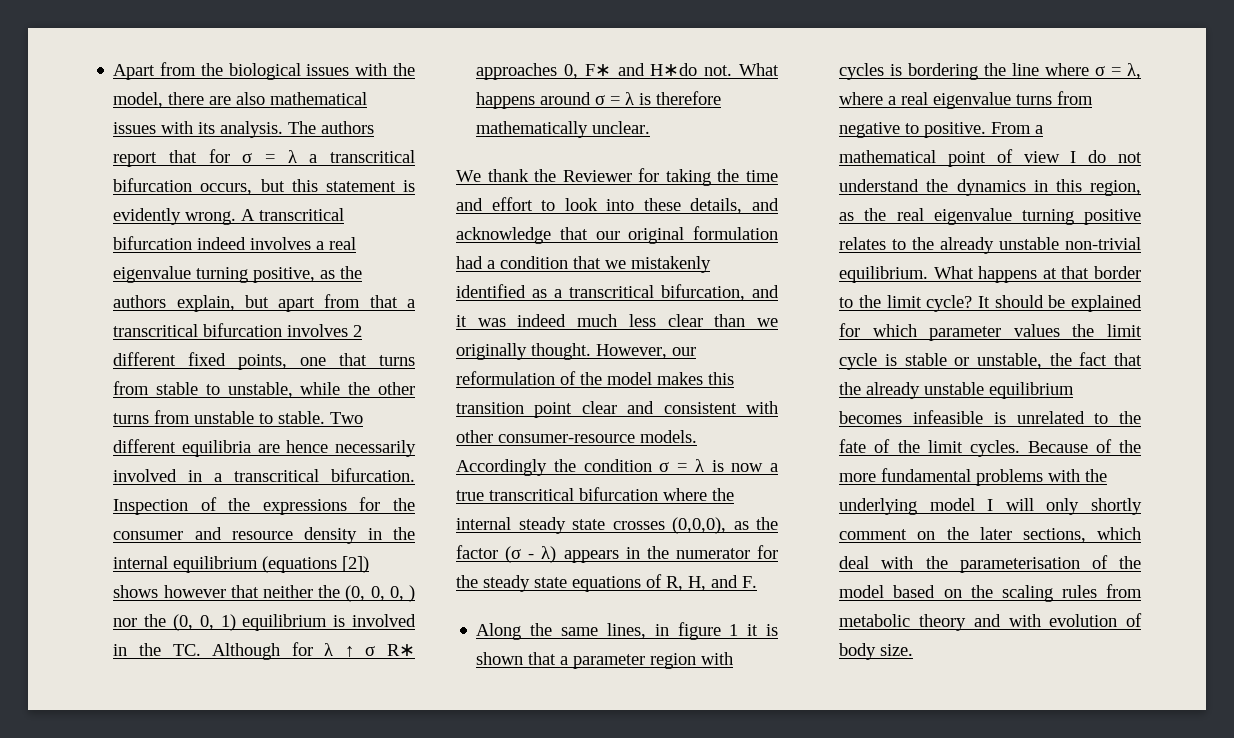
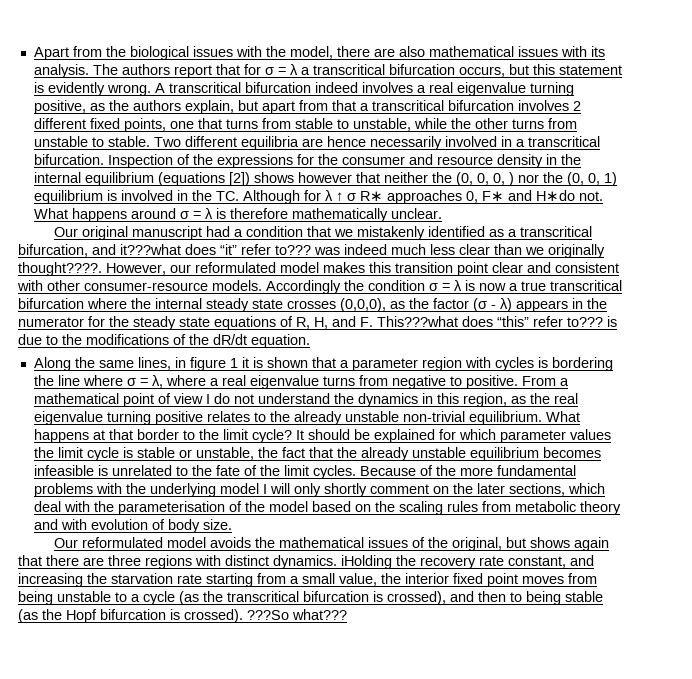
[456,168,778,186] [456,197,779,214] [456,226,778,244] We thank the Reviewer for taking the time and effort to look into these details, and acknowledge that our original formulation -> [54,226,203,240] Our original manuscript
[456,315,467,327] it -> [120,244,311,255] it???what does “it” refer to???
[531,343,591,360] thought. -> [18,262,102,276] thought????.
[456,371,602,385] reformulation of the -> [195,262,276,273] reformulated
(757, 582) none -> [377,316,617,327] [18,334,310,348] This???what does “this” refer to??? is due to the modifications of the dR/dt equation.
(914, 650) none -> [54,537,610,551] [18,555,594,569] [18,573,597,587] [18,591,603,605] [18,609,347,623] // Our reformulated model avoids the mathematical issues of the original, but shows again that there are three regions with distinct dynamics. iHolding the recovery rate constant, and increasing the starvation rate starting from a small value, the interior fixed point moves from being unstable to a cycle (as the transcritical bifurcation is crossed), and then to being stable (as the Hopf bifurcation is crossed). ???So what???

